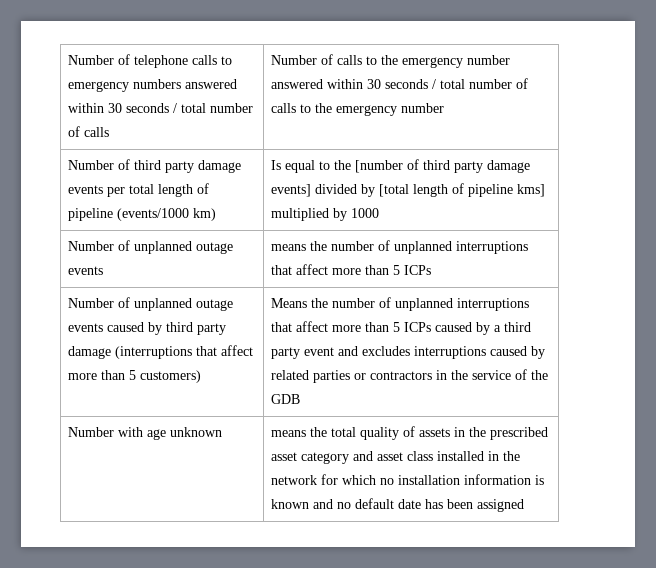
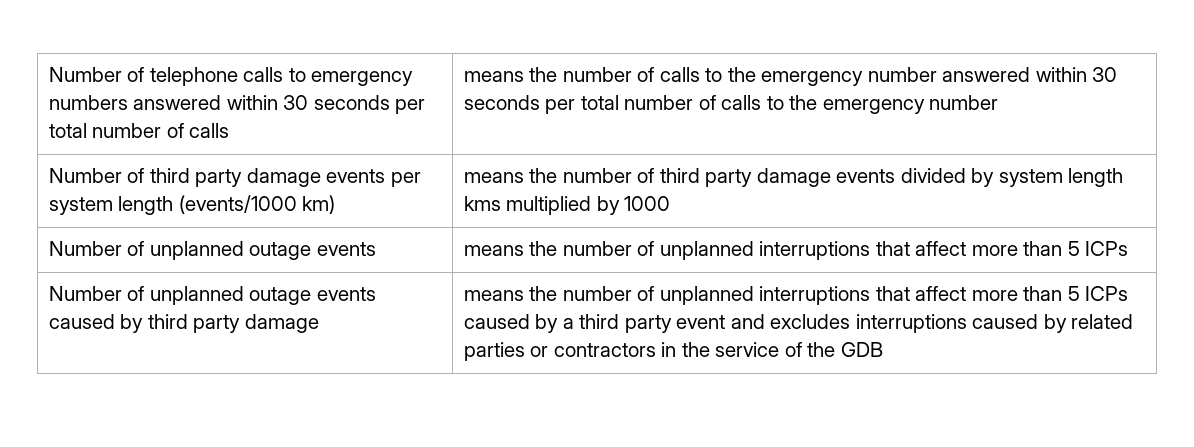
[173,103,178,113] / -> [395,99,426,114] per
[271,55,318,65] Number -> [463,67,632,82] means the number
[432,79,437,89] / -> [545,99,576,114] per
[129,183,210,197] [68,208,217,221] [271,159,531,173] [271,184,312,197] total length of pipeline (events/1000 km) | Is equal to the [number of third party damage events] -> [48,195,336,215] [463,168,896,187] system length (events/1000 km) | means the number of third party damage events
[379,183,546,197] [total length of pipeline kms] -> [998,168,1124,187] [463,196,501,211] system length kms
[115,345,254,359] [68,370,202,383] [271,298,308,308] (interruptions that affect more than 5 customers) | Means -> [463,290,524,301] | means
[68,427,223,440] [271,426,549,440] [271,451,521,464] [271,474,545,485] [271,498,525,512] // Number with age unknown | means the total quality of assets in the prescribed asset category and asset class installed in the network for which no installation information is known and no default date has been assigned -> (883, 349) none

